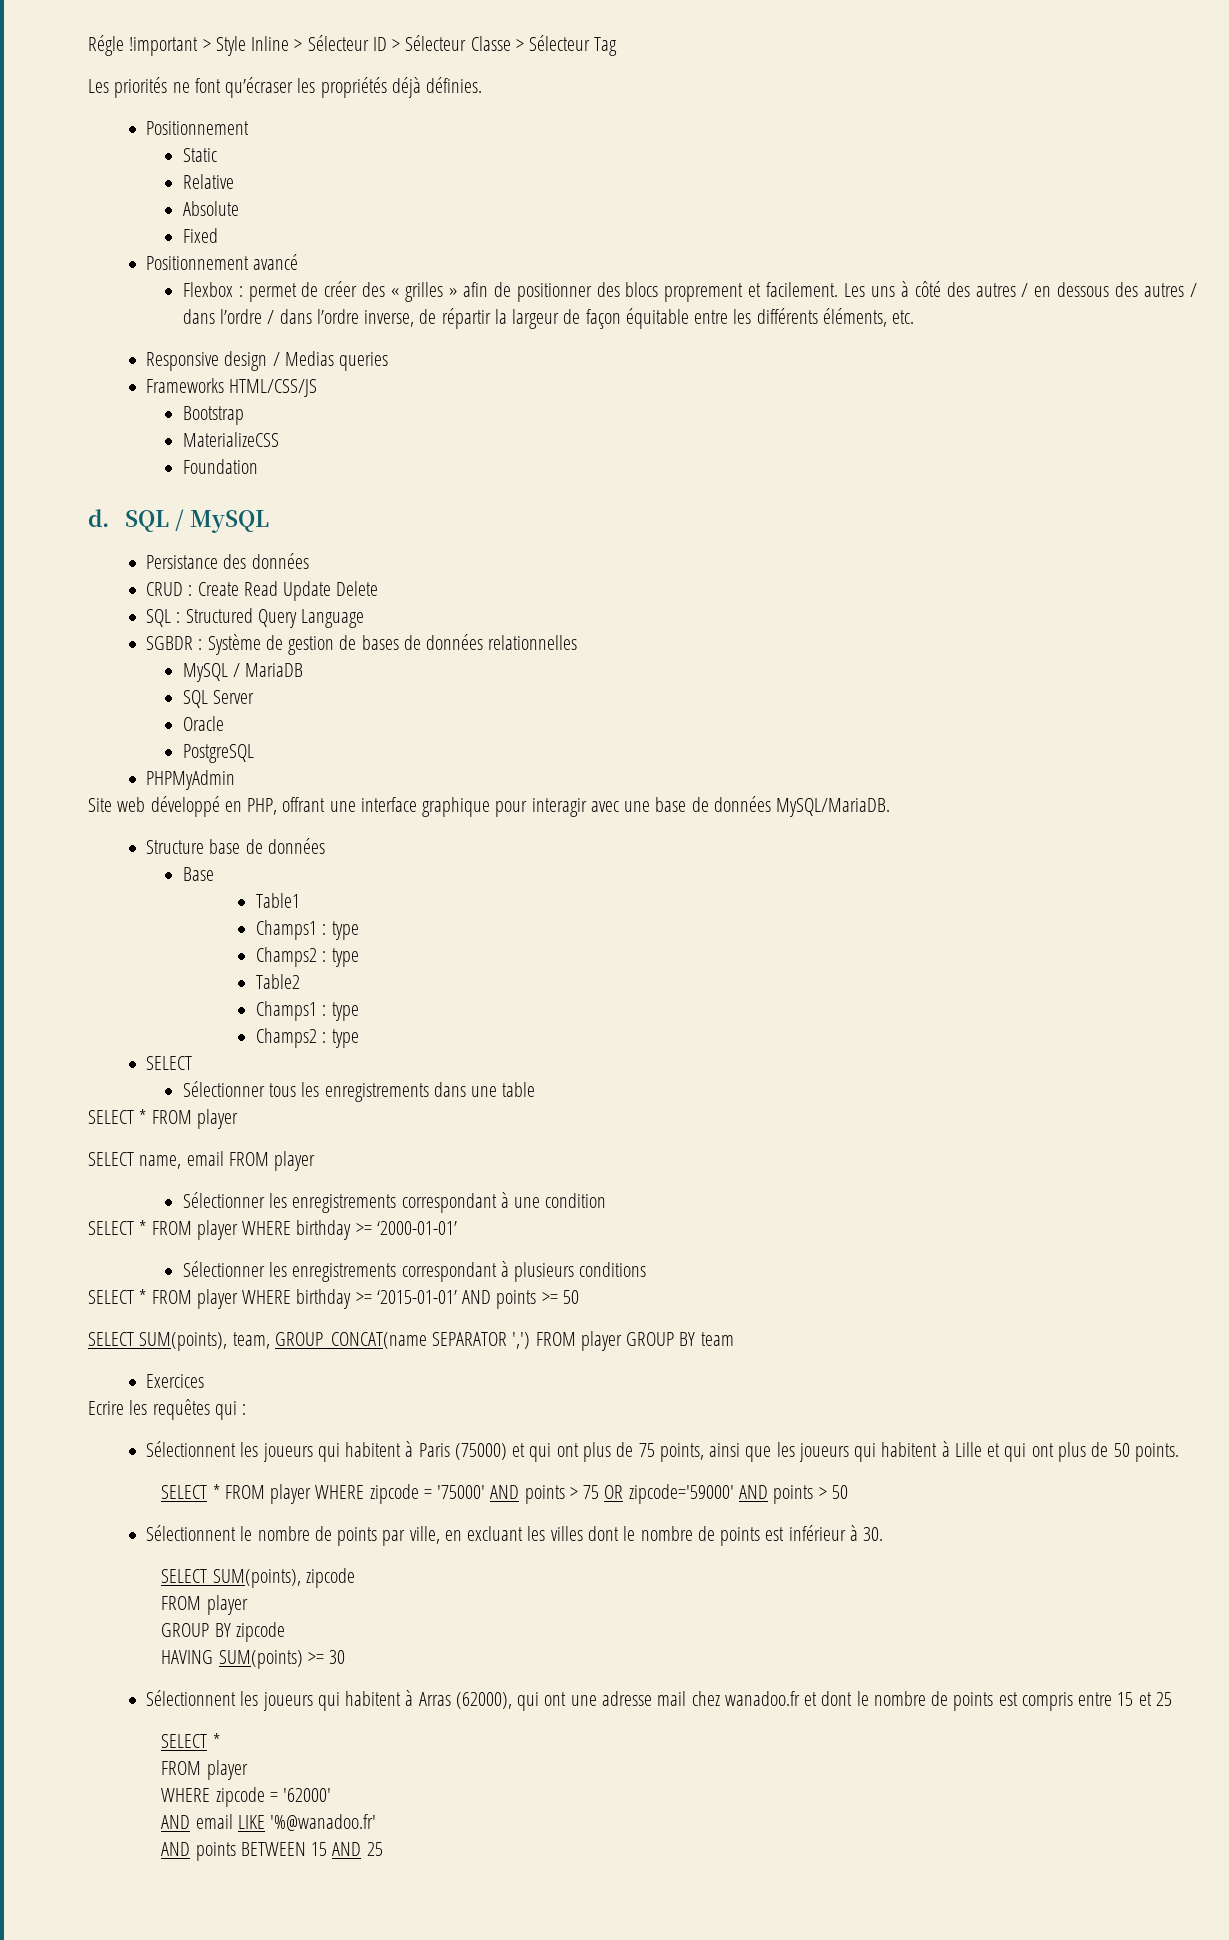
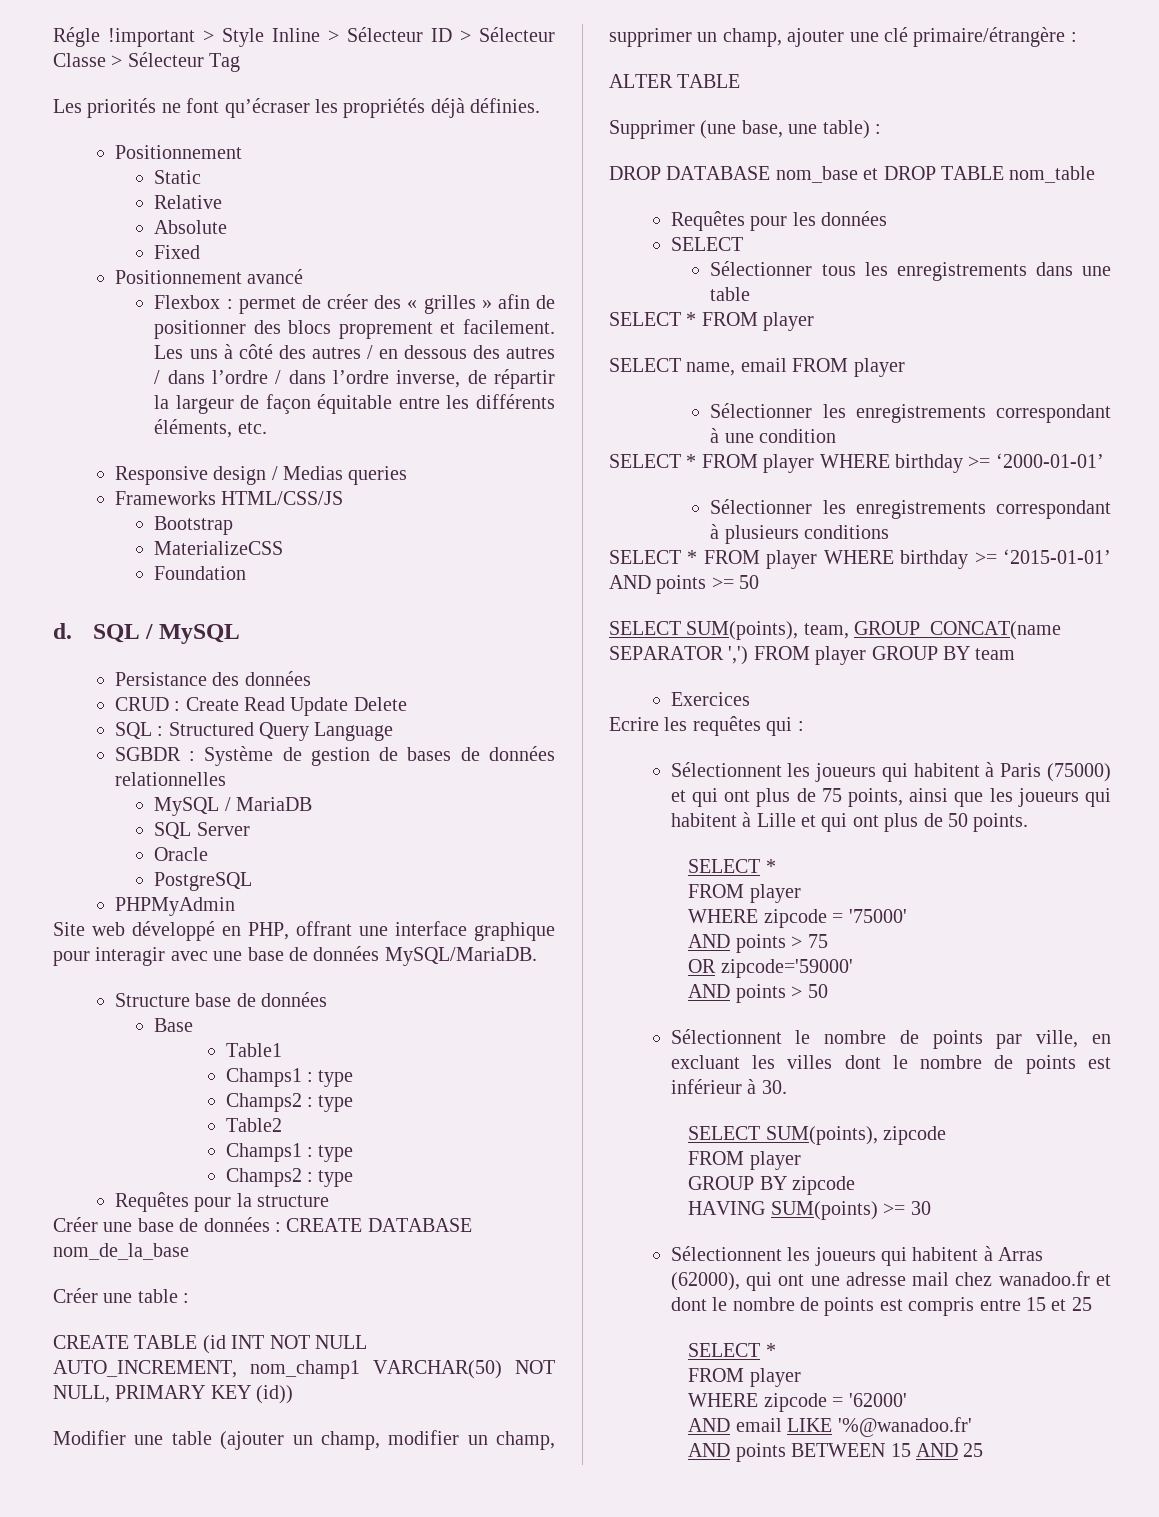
(359, 1038) none -> [114,1192,329,1212] [53,1217,472,1232] [53,1243,189,1260] [53,1288,190,1303] [53,1335,367,1354] [53,1360,555,1379] [53,1385,294,1404] [53,1430,555,1450] [609,27,1077,47] [609,74,741,88] [609,120,881,139] [609,166,1096,183] [670,211,887,231] // Requêtes pour la structure // Créer une base de données : CREATE DATABASE nom_de_la_base // Créer une table : // CREATE TABLE (id INT NOT NULL AUTO_INCREMENT, nom_champ1 VARCHAR(50) NOT NULL, PRIMARY KEY (id)) // Modifier une table (ajouter un champ, modifier un champ, supprimer un champ, ajouter une clé primaire/étrangère : // ALTER TABLE // Supprimer (une base, une table) : // DROP DATABASE nom_base et DROP TABLE nom_table // Requêtes pour les données
[224,1484,312,1504] FROM player -> [688,884,801,903] // FROM player //
(486, 1492) none -> (907, 916) //
(600, 1492) none -> (828, 941) //
(734, 1494) none -> (853, 968) //

